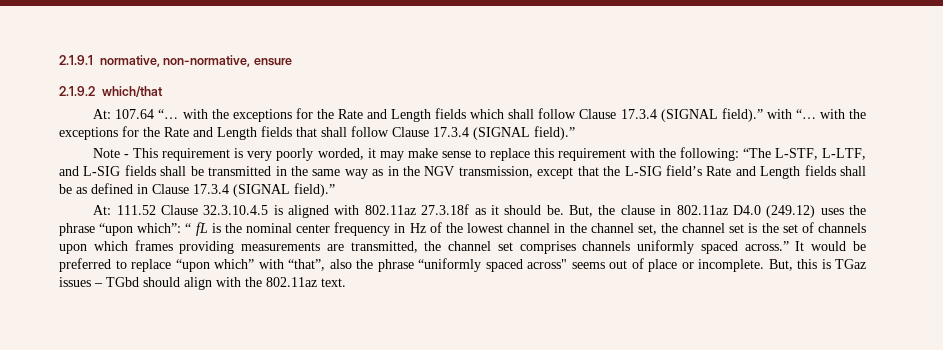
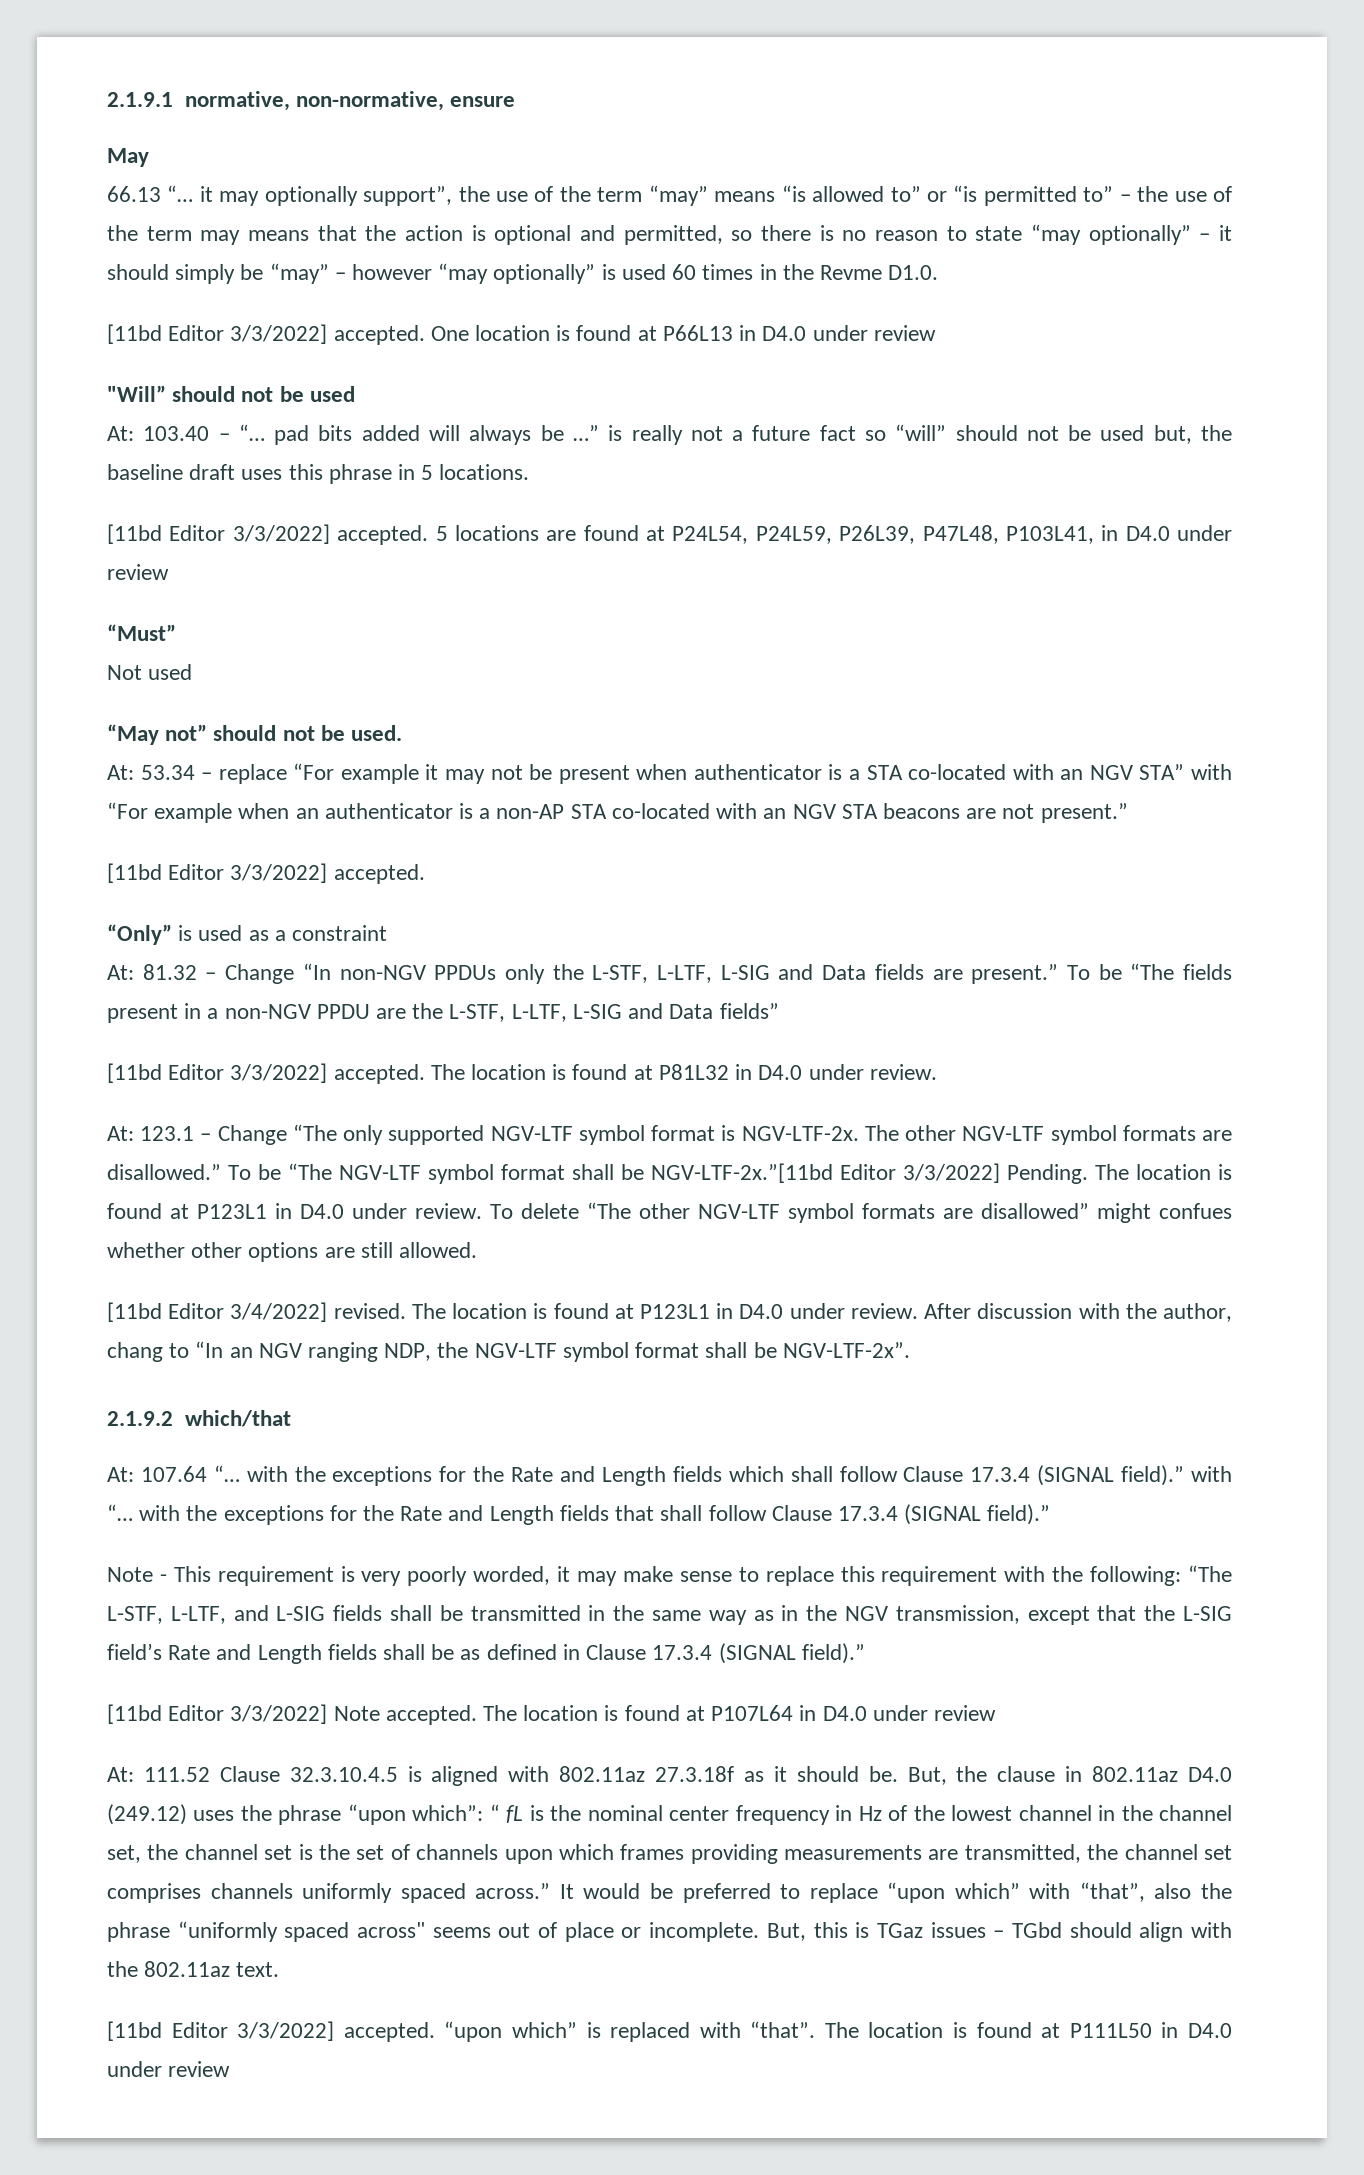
(292, 62) none -> [107,148,149,167] [107,185,1232,206] [107,224,1232,245] [107,263,939,284] [107,324,936,345] [107,385,355,402] [107,424,1232,445] [107,464,530,484] [107,524,1232,545] [107,564,169,580] [107,624,176,641] [107,664,193,680] [107,724,403,745] [107,763,1232,784] [107,802,1128,823] [107,863,425,884] [107,924,388,945] [107,963,1233,984] [107,1003,779,1023] [107,1063,937,1084] [107,1124,1233,1145] [107,1163,1232,1184] [107,1202,1232,1223] [107,1242,478,1262] [107,1302,1232,1322] [107,1341,910,1362] // May // 66.13 “… it may optionally support”, the use of the term “may” means “is allowed to” or “is permitted to” – the use of the term may means that the action is optional and permitted, so there is no reason to state “may optionally” – it should simply be “may” – however “may optionally” is used 60 times in the Revme D1.0. // [11bd Editor 3/3/2022] accepted. One location is found at P66L13 in D4.0 under review // "Will” should not be used // At: 103.40 – “… pad bits added will always be …” is really not a future fact so “will” should not be used but, the baseline draft uses this phrase in 5 locations. // [11bd Editor 3/3/2022] accepted. 5 locations are found at P24L54, P24L59, P26L39, P47L48, P103L41, in D4.0 under review // “Must” // Not used // “May not” should not be used. // At: 53.34 – replace “For example it may not be present when authenticator is a STA co-located with an NGV STA” with “For example when an authenticator is a non-AP STA co-located with an NGV STA beacons are not present.” // [11bd Editor 3/3/2022] accepted. // “Only” is used as a constraint // At: 81.32 – Change “In non-NGV PPDUs only the L-STF, L-LTF, L-SIG and Data fields are present.” To be “The fields present in a non-NGV PPDU are the L-STF, L-LTF, L-SIG and Data fields” // [11bd Editor 3/3/2022] accepted. The location is found at P81L32 in D4.0 under review. // At: 123.1 – Change “The only supported NGV-LTF symbol format is NGV-LTF-2x. The other NGV-LTF symbol formats are disallowed.” To be “The NGV-LTF symbol format shall be NGV-LTF-2x.”[11bd Editor 3/3/2022] Pending. The location is found at P123L1 in D4.0 under review. To delete “The other NGV-LTF symbol formats are disallowed” might confues whether other options are still allowed. // [11bd Editor 3/4/2022] revised. The location is found at P123L1 in D4.0 under review. After discussion with the author, chang to “In an NGV ranging NDP, the NGV-LTF symbol format shall be NGV-LTF-2x”.
(335, 190) none -> [107,1704,996,1725] // [11bd Editor 3/3/2022] Note accepted. The location is found at P107L64 in D4.0 under review
(346, 282) none -> [107,2021,1232,2042] [107,2061,231,2077] // [11bd Editor 3/3/2022] accepted. “upon which” is replaced with “that”. The location is found at P111L50 in D4.0 under review

